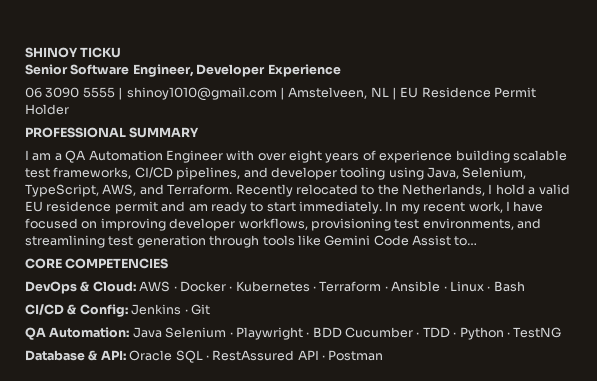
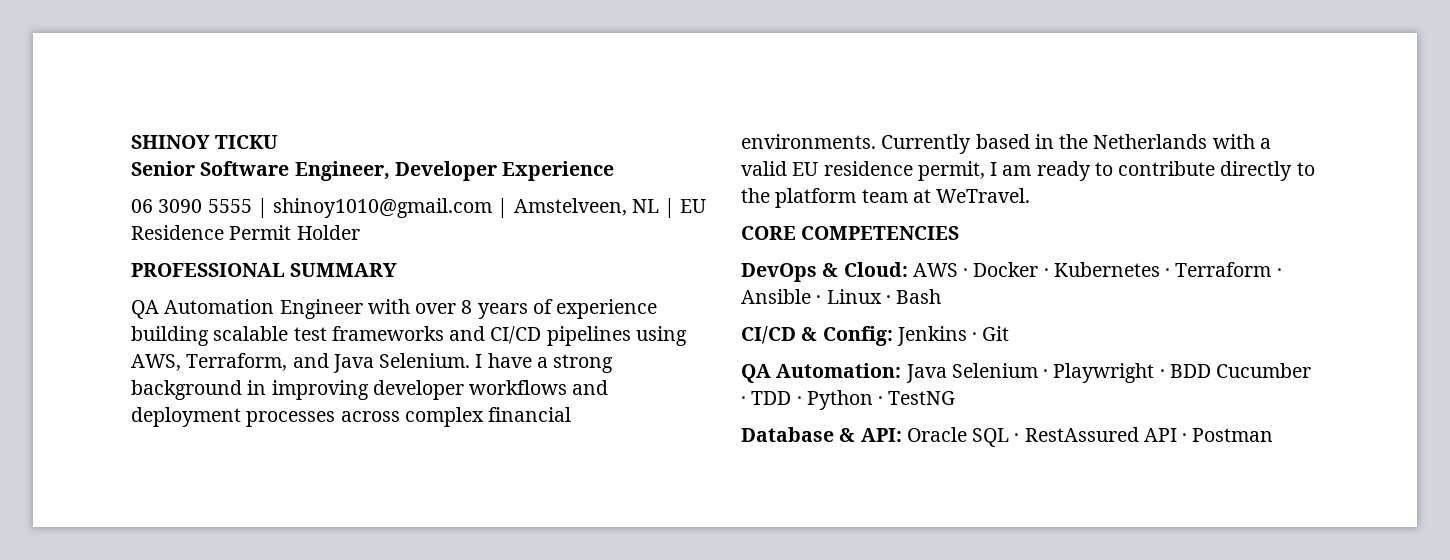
[25,150,62,161] I am a -> (398, 270) none
[289,150,322,163] eight -> [461,300,473,314] 8
[53,167,527,180] [25,184,525,197] frameworks, CI/CD pipelines, and developer tooling using Java, Selenium, TypeScript, AWS, and Terraform. Recently relocated to the Netherlands, I hold -> [331,326,687,346] [131,353,614,373] [131,380,609,400] [131,407,572,427] [741,134,1255,154] frameworks and CI/CD pipelines using AWS, Terraform, and Java Selenium. I have a strong background in improving developer workflows and deployment processes across complex financial environments. Currently based in the Netherlands with
[114,201,186,214] permit and -> [917,161,998,181] permit, I
[266,201,544,214] [25,218,541,231] [25,235,478,248] start immediately. In my recent work, I have focused on improving developer workflows, provisioning test environments, and streamlining test generation through tools like Gemini Code Assist to… -> [1118,161,1315,181] [741,188,1031,208] contribute directly to the platform team at WeTravel.

